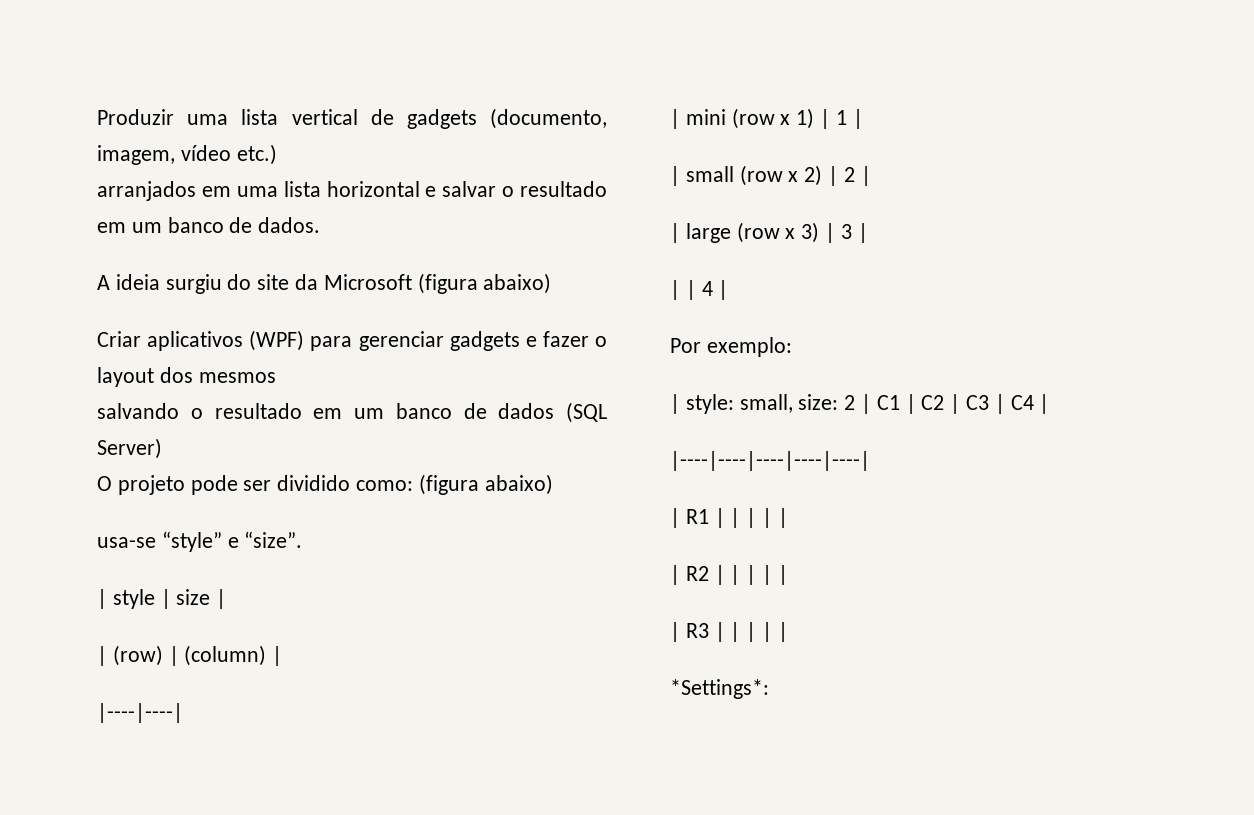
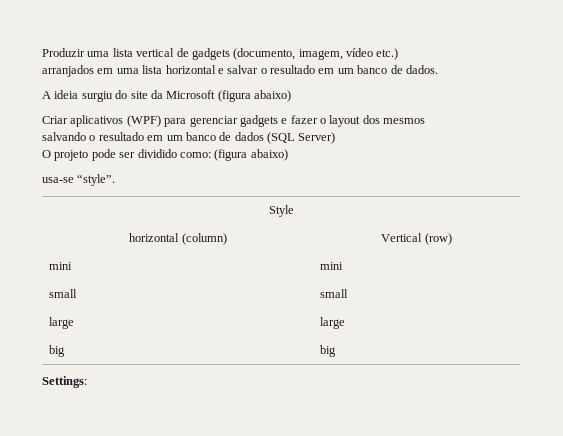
[161,531,303,552] [97,589,227,609] [97,645,283,666] [97,703,183,723] [670,108,863,129] [670,165,871,186] [670,222,868,243] [670,280,729,300] [670,337,792,357] [670,394,1050,414] [670,451,870,471] [670,508,788,528] [670,565,788,585] [670,622,788,642] [670,679,769,699] “style” e “size”. // | style | size | // | (row) | (column) | // |----|----| // | mini (row x 1) | 1 | // | small (row x 2) | 2 | // | large (row x 3) | 3 | // | | 4 | // Por exemplo: // | style: small, size: 2 | C1 | C2 | C3 | C4 | // |----|----|----|----|----| // | R1 | | | | | // | R2 | | | | | // | R3 | | | | | // *Settings*: -> [77,174,116,186] [268,205,294,217] [129,233,227,245] [381,233,452,245] [49,262,73,270] [320,262,344,270] [49,289,78,298] [320,289,349,298] [49,317,75,329] [320,317,346,329] [49,345,66,357] [320,345,337,357] [42,376,87,388] “style”. // Style // horizontal (column) | Vertical (row) // mini | mini // small | small // large | large // big | big // Settings:

